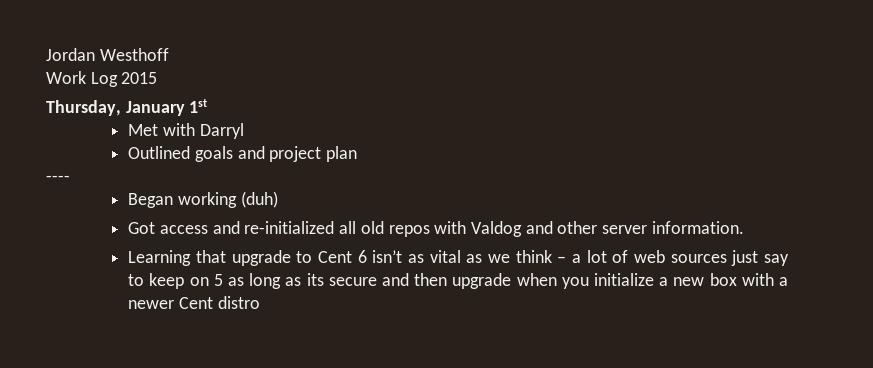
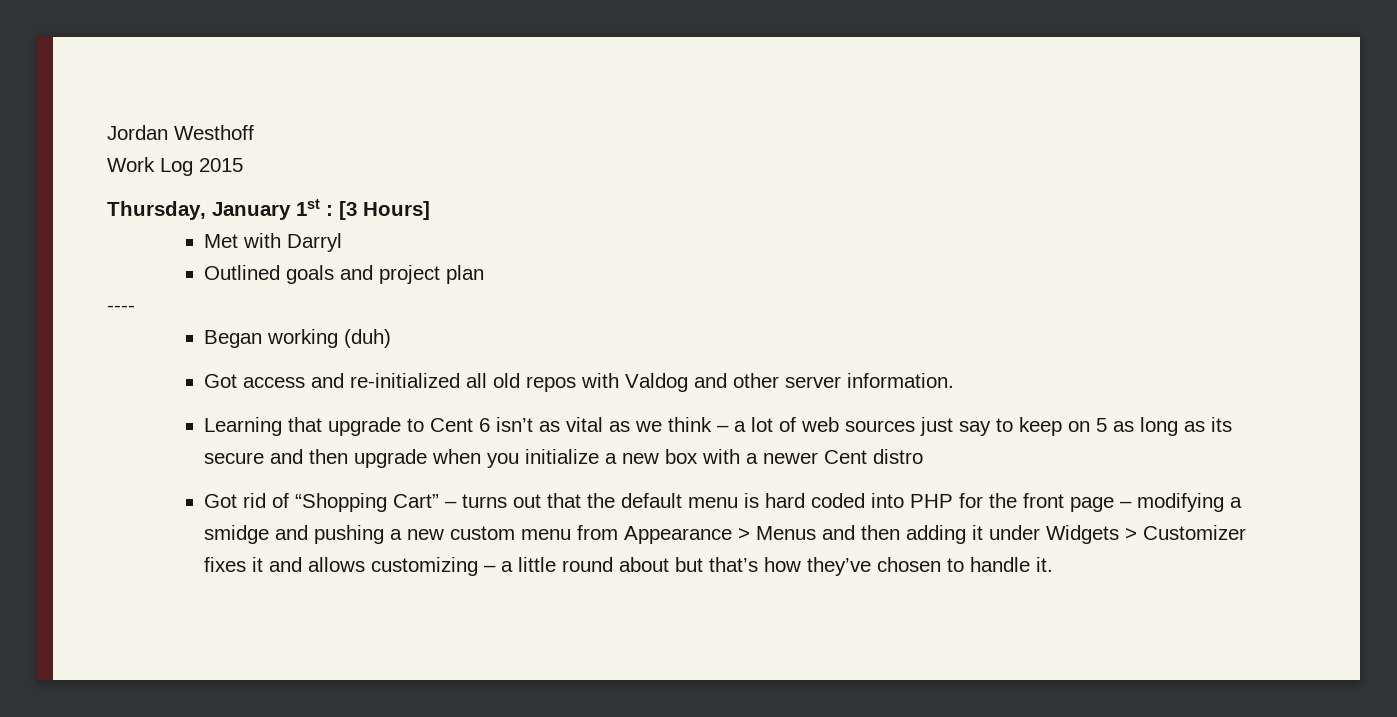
(208, 106) none -> [326,201,430,220] : [3 Hours]
(260, 302) none -> [204,493,1243,512] [204,525,1247,544] [204,557,1054,576] // Got rid of “Shopping Cart” – turns out that the default menu is hard coded into PHP for the front page – modifying a smidge and pushing a new custom menu from Appearance > Menus and then adding it under Widgets > Customizer fixes it and allows customizing – a little round about but that’s how they’ve chosen to handle it.

